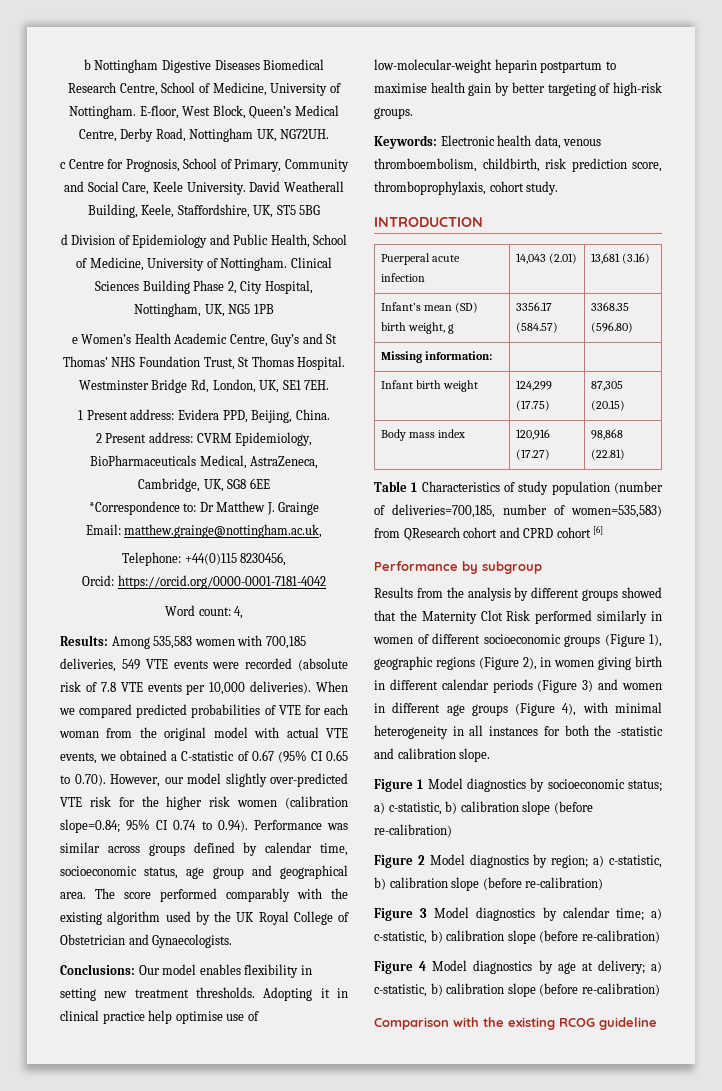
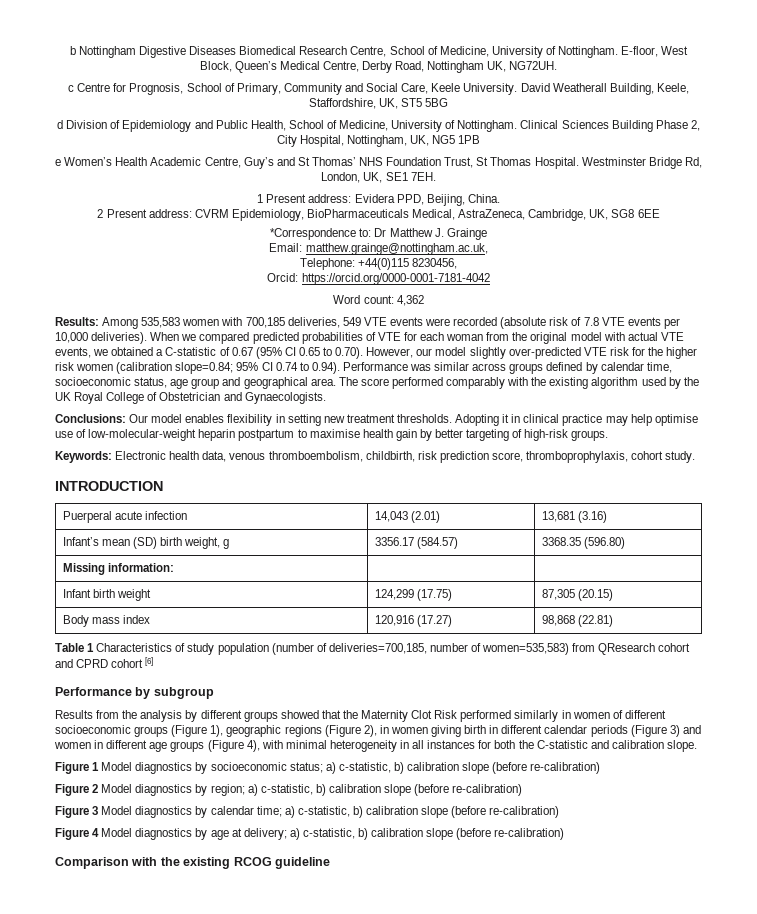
[234,606,244,619] 4, -> [396,295,424,306] 4,362
(145, 1017) none -> [605,416,628,426] may
[617,726,663,736] -statistic -> [536,740,588,749] C-statistic

